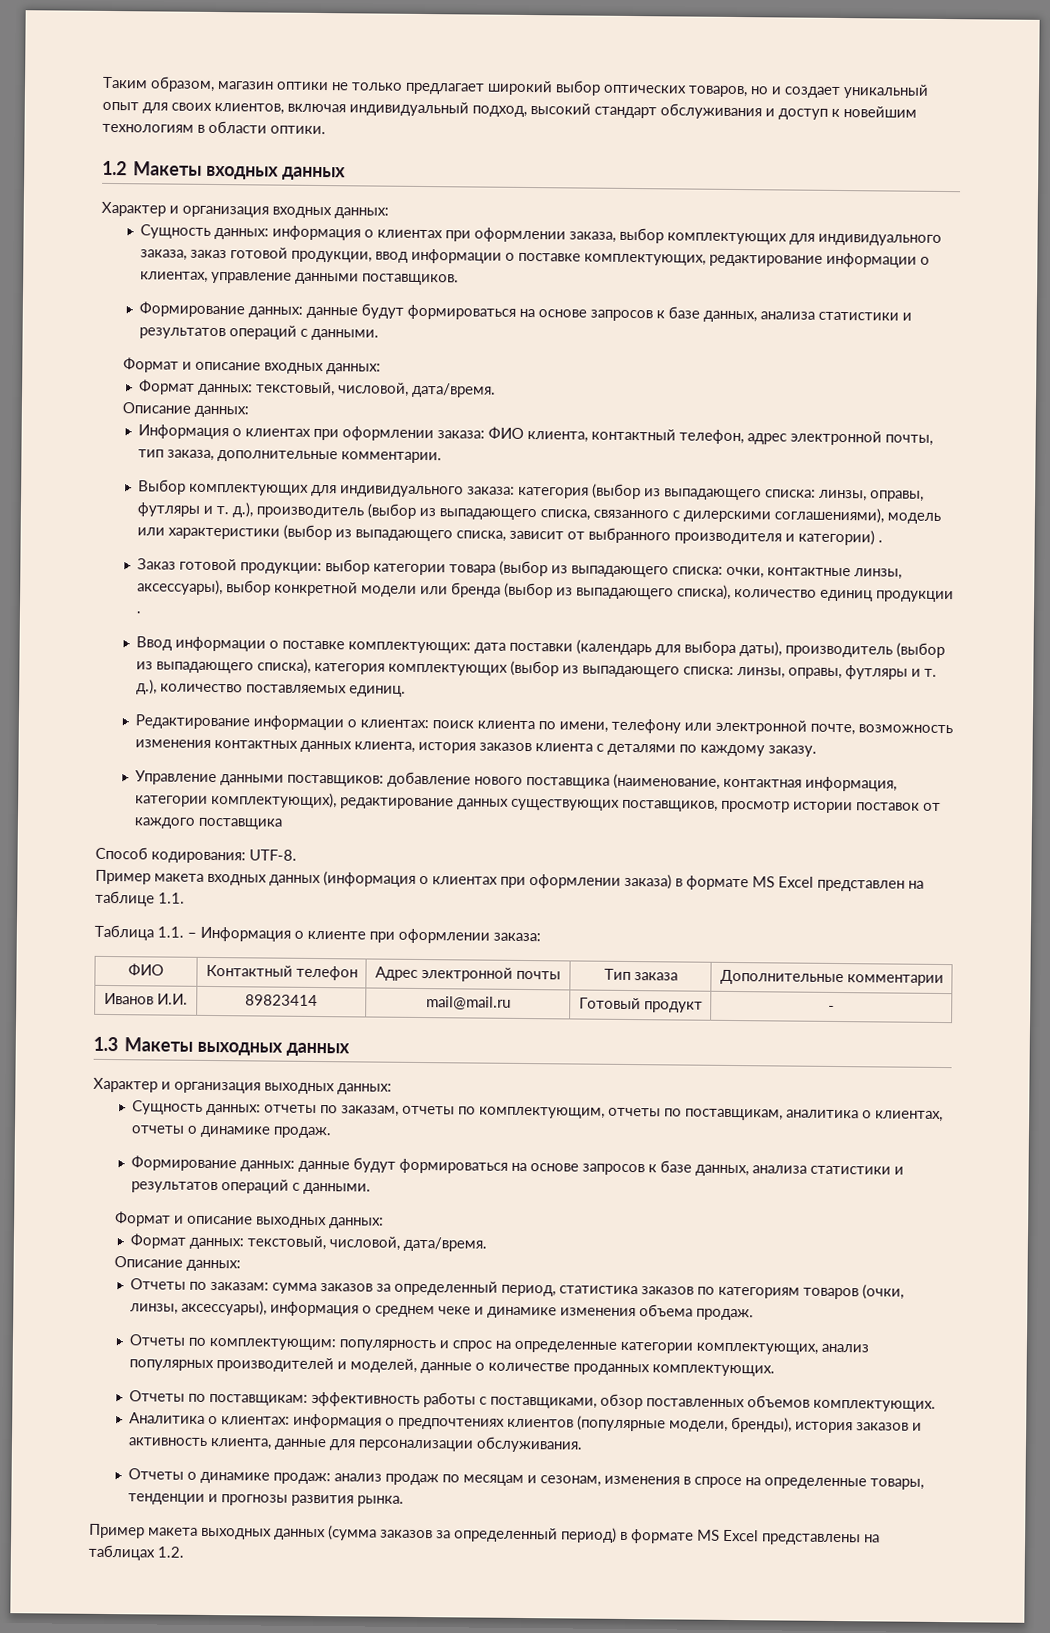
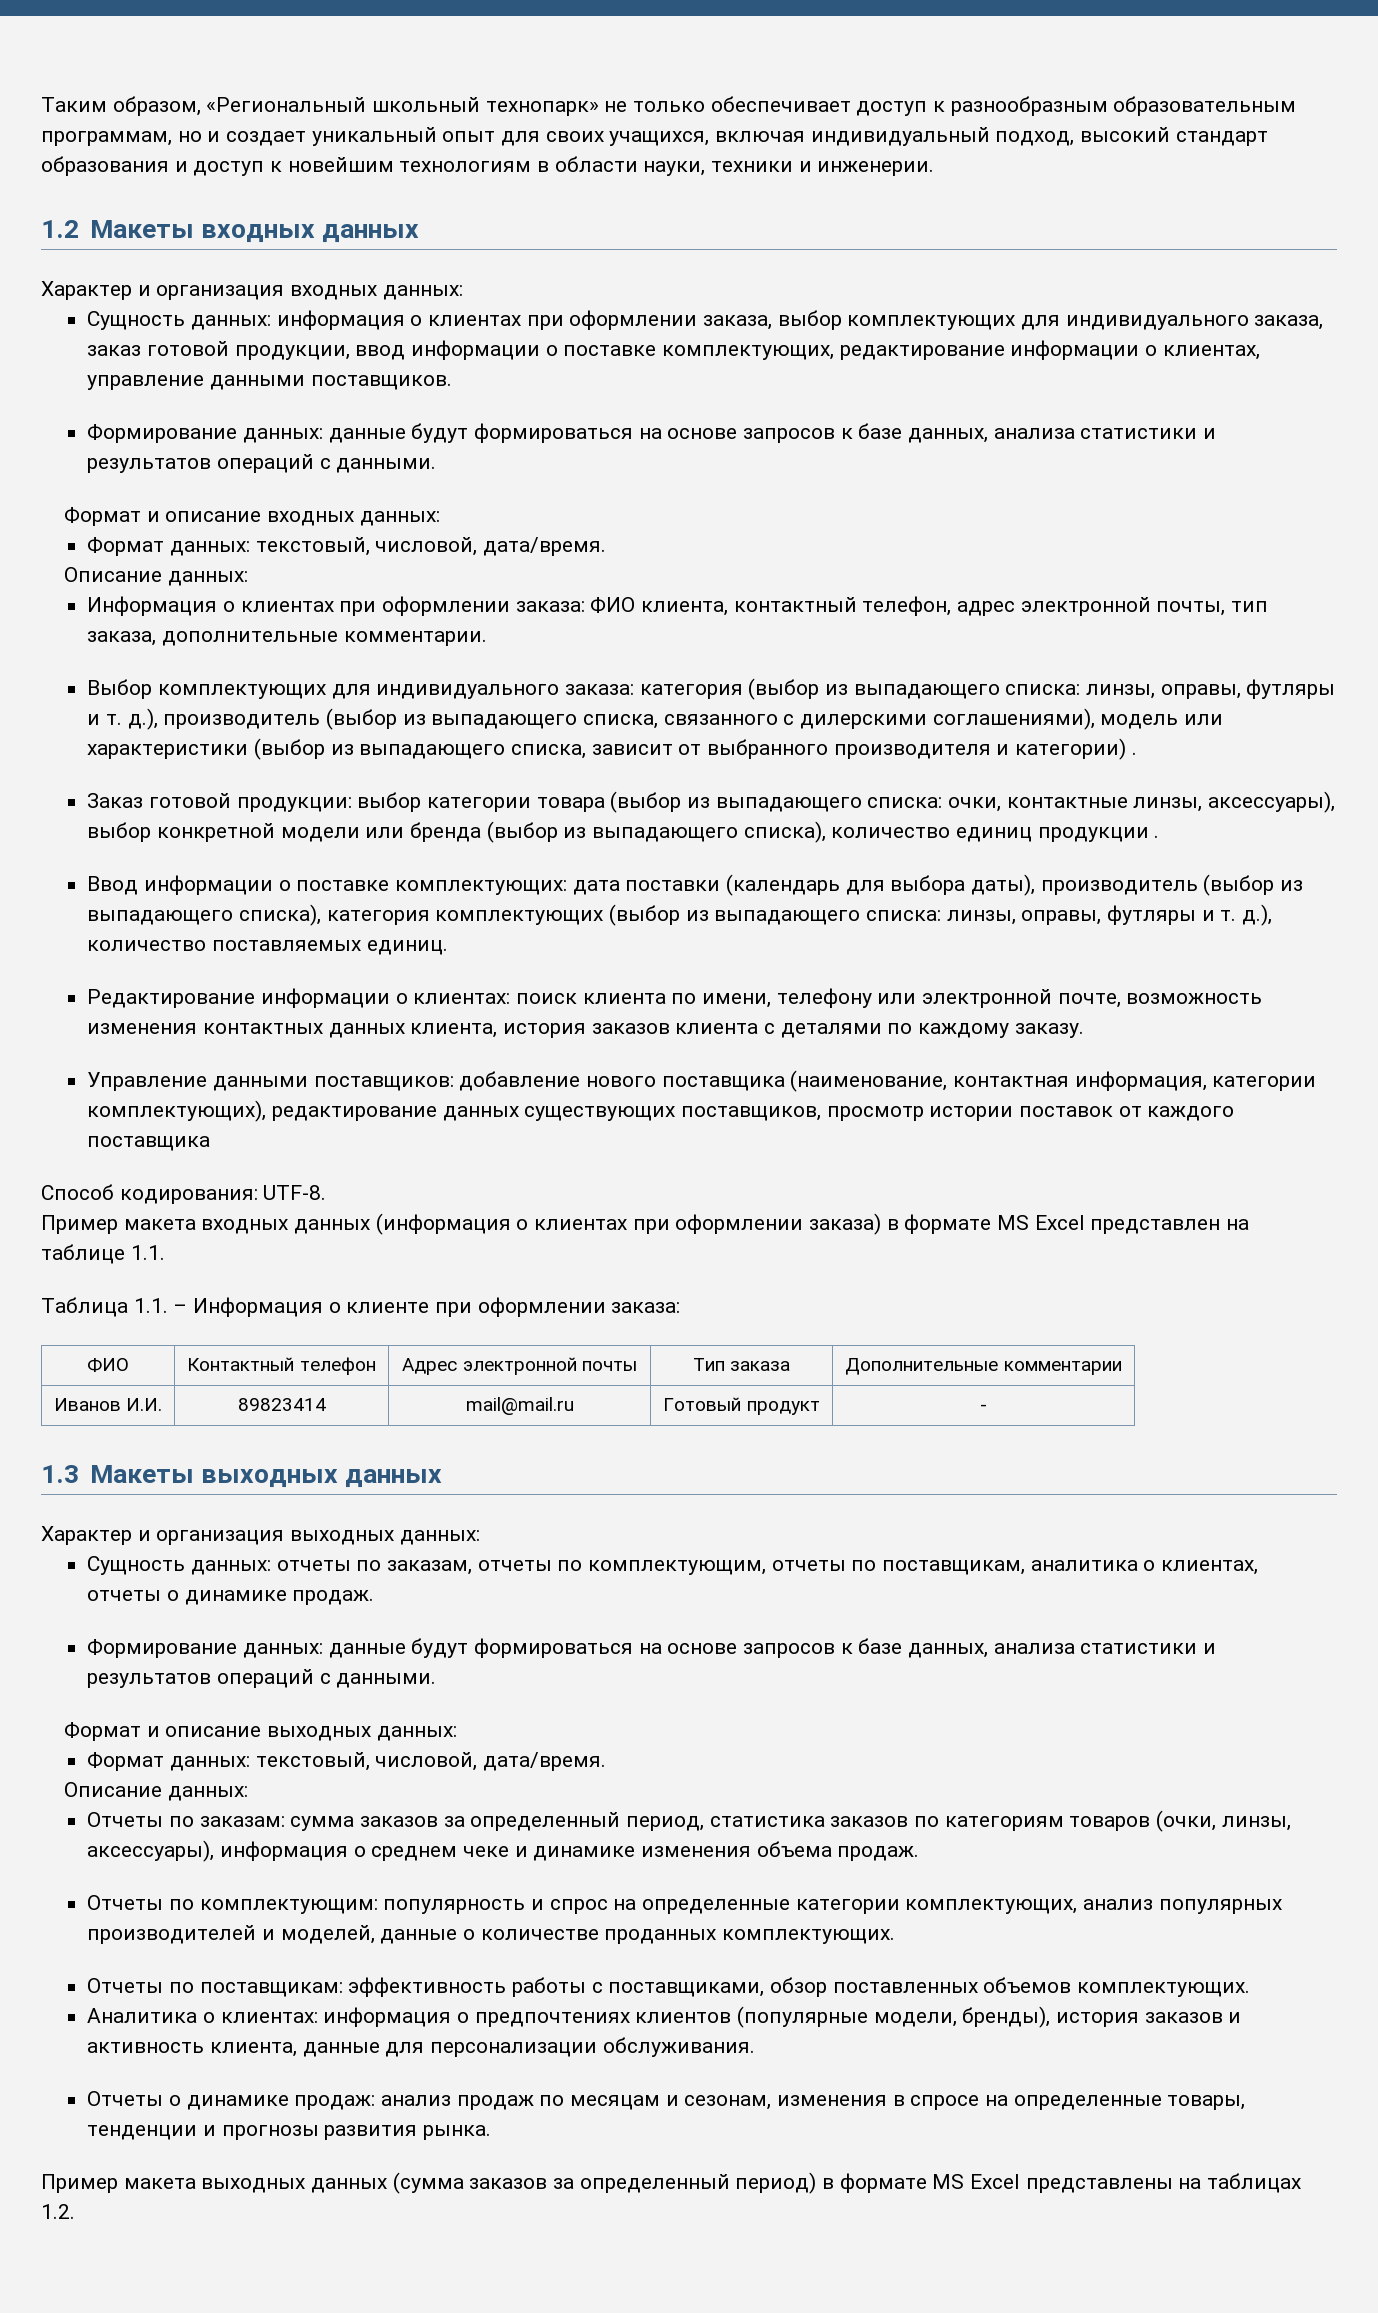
[217,80,748,98] магазин оптики не только предлагает широкий выбор оптических товаров, -> [206,96,1297,116] [41,131,172,146] «Региональный школьный технопарк» не только обеспечивает доступ к разнообразным образовательным программам,
[214,102,284,115] клиентов, -> [609,131,710,146] учащихся,
[660,103,762,120] обслуживания -> [41,156,169,176] образования
[270,125,326,135] оптики. -> [643,161,935,176] науки, техники и инженерии.

